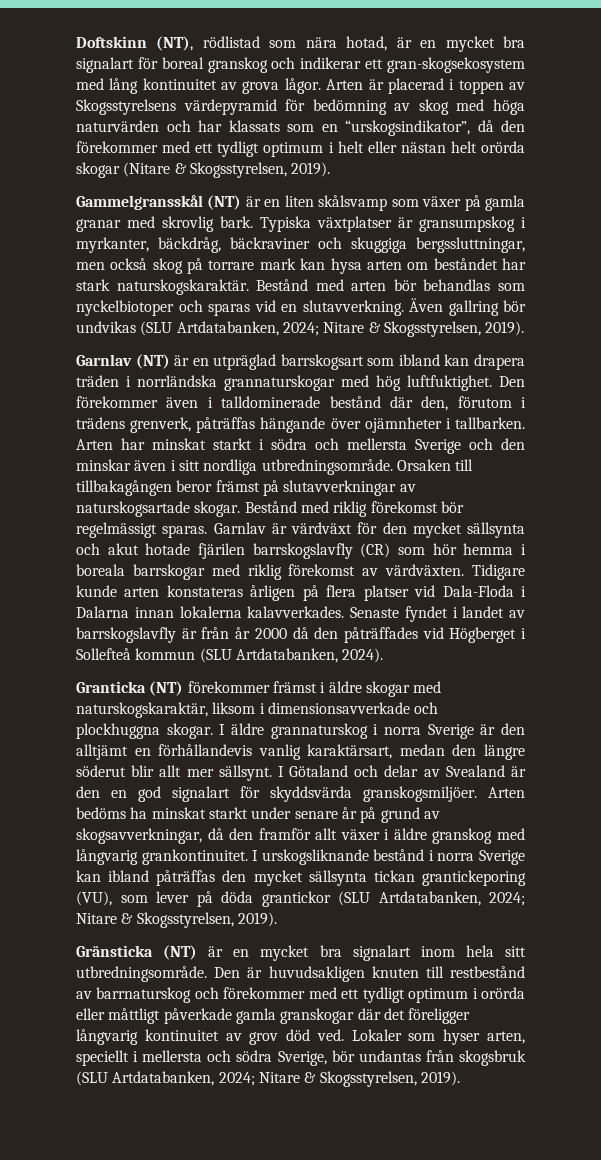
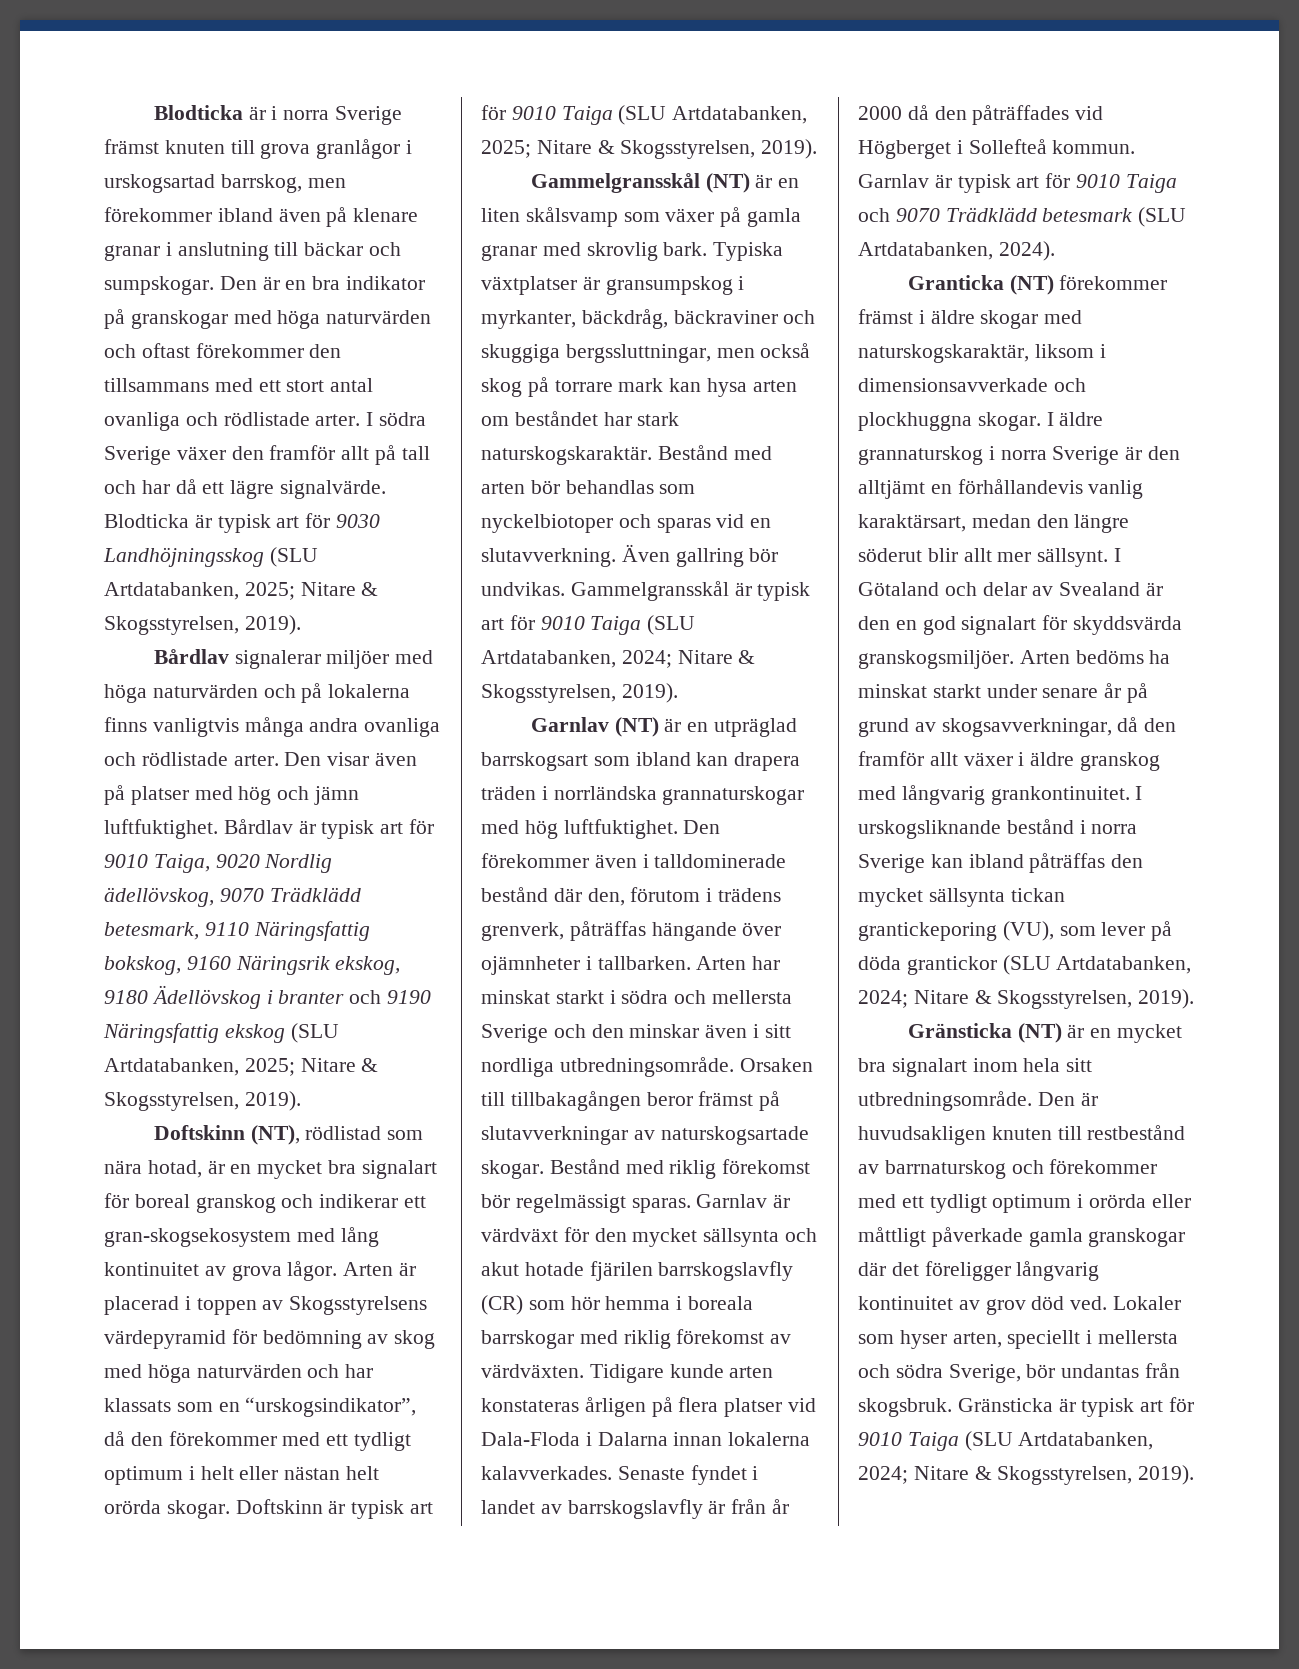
(76, 42) none -> [153,105,402,125] [104,139,413,159] [104,174,346,193] [104,207,419,227] [104,242,402,261] [104,276,426,295] [104,309,432,329] [104,343,342,358] [104,378,374,392] [104,412,427,431] [104,445,430,465] [104,479,387,499] [104,513,381,533] [103,547,318,567] [104,582,379,600] [104,615,301,635] [153,649,434,669] [104,683,411,703] [104,717,441,737] [104,752,418,766] [104,785,360,805] [104,819,435,839] [104,854,333,873] [104,887,361,907] [104,921,370,941] [104,955,401,975] [104,985,432,1009] [103,1023,339,1043] [104,1058,379,1076] [104,1091,301,1111] Blodticka är i norra Sverige främst knuten till grova granlågor i urskogsartad barrskog, men förekommer ibland även på klenare granar i anslutning till bäckar och sumpskogar. Den är en bra indikator på granskogar med höga naturvärden och oftast förekommer den tillsammans med ett stort antal ovanliga och rödlistade arter. I södra Sverige växer den framför allt på tall och har då ett lägre signalvärde. Blodticka är typisk art för 9030 Landhöjningsskog (SLU Artdatabanken, 2025; Nitare & Skogsstyrelsen, 2019). // Bårdlav signalerar miljöer med höga naturvärden och på lokalerna finns vanligtvis många andra ovanliga och rödlistade arter. Den visar även på platser med hög och jämn luftfuktighet. Bårdlav är typisk art för 9010 Taiga, 9020 Nordlig ädellövskog, 9070 Trädklädd betesmark, 9110 Näringsfattig bokskog, 9160 Näringsrik ekskog, 9180 Ädellövskog i branter och 9190 Näringsfattig ekskog (SLU Artdatabanken, 2025; Nitare & Skogsstyrelsen, 2019). //
[76,162,171,178] skogar (Nitare -> [166,1499,434,1519] [481,105,808,125] [481,140,592,158] skogar. Doftskinn är typisk art för 9010 Taiga (SLU Artdatabanken, 2025; Nitare
[76,321,136,333] undvikas -> [481,581,811,601] [481,615,642,635] undvikas. Gammelgransskål är typisk art för 9010 Taiga
[135,648,196,660] kommun -> [1052,140,1136,154] [858,173,1177,193] [858,207,1133,222] kommun. Garnlav är typisk art för 9010 Taiga och 9070 Trädklädd betesmark
[458,1050,526,1066] skogsbruk -> [858,1397,1195,1417] [858,1432,959,1451] skogsbruk. Gränsticka är typisk art för 9010 Taiga

